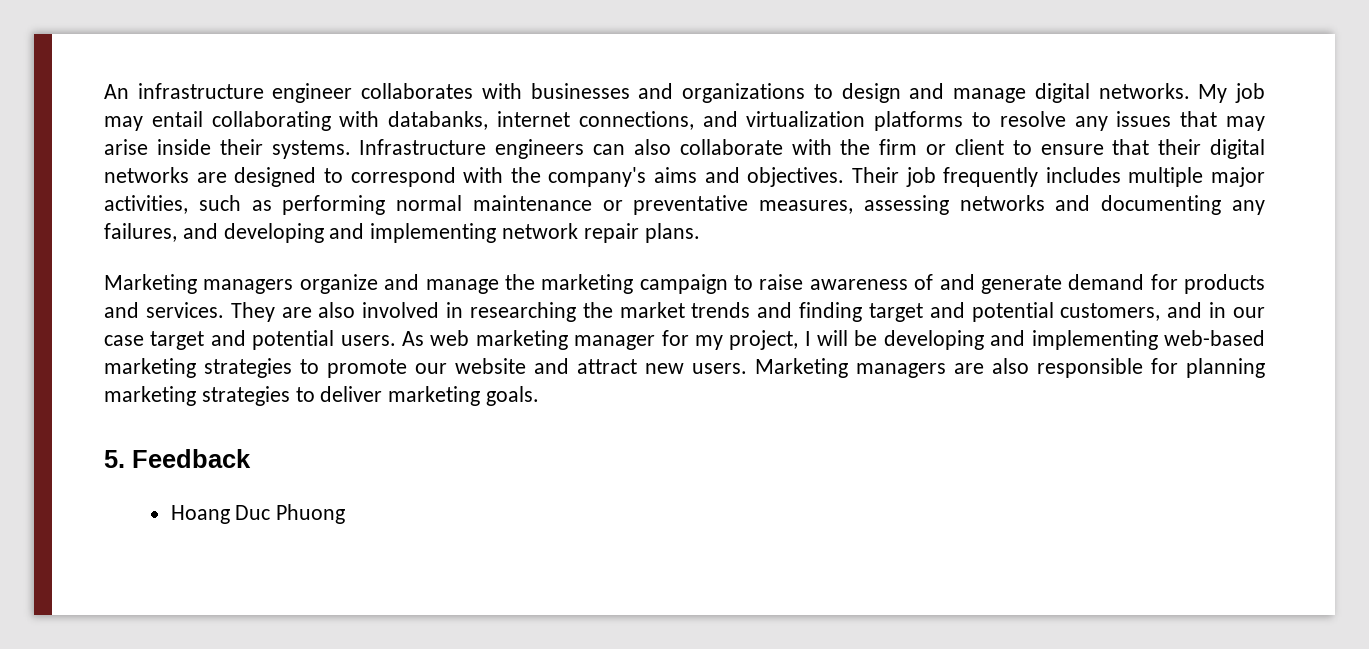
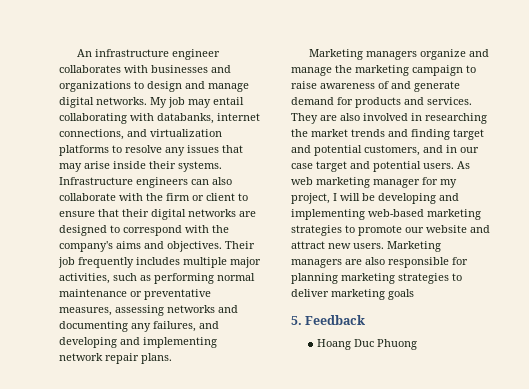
[486,386,540,406] goals. -> [388,289,414,300] goals

